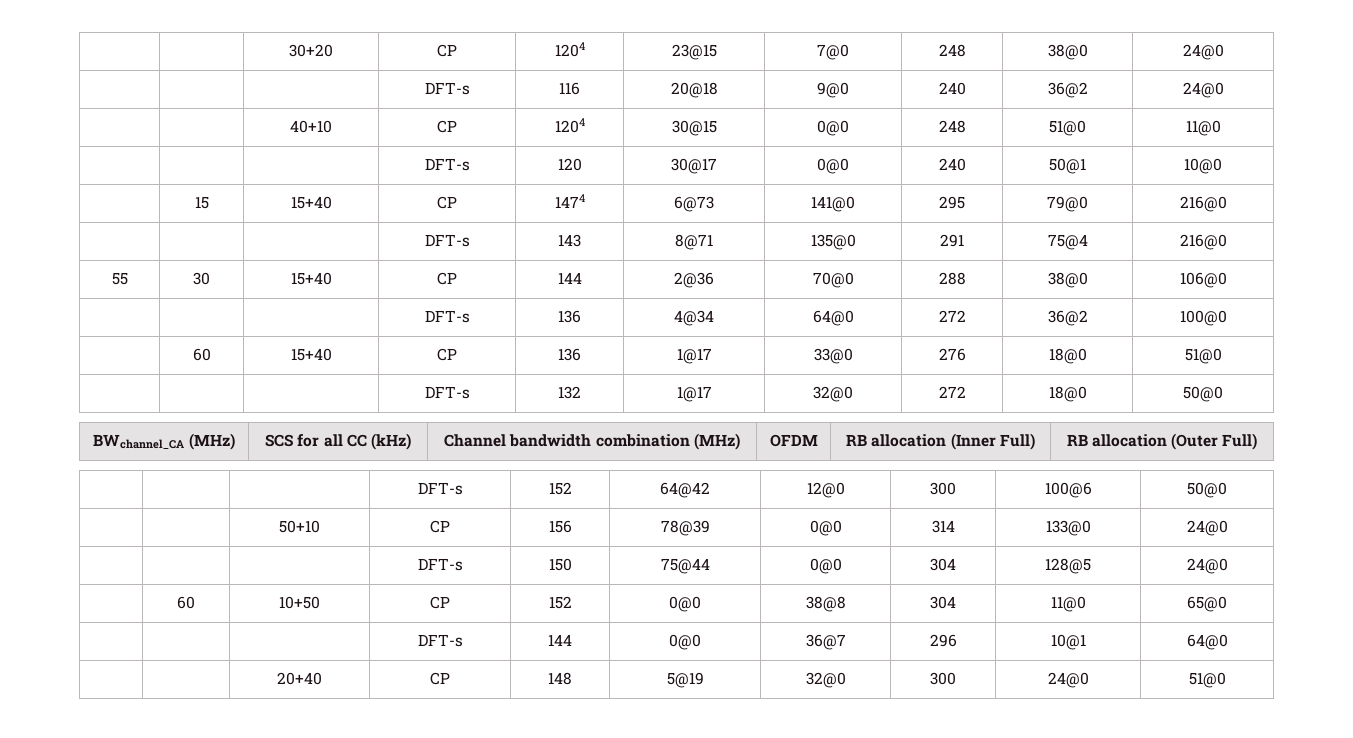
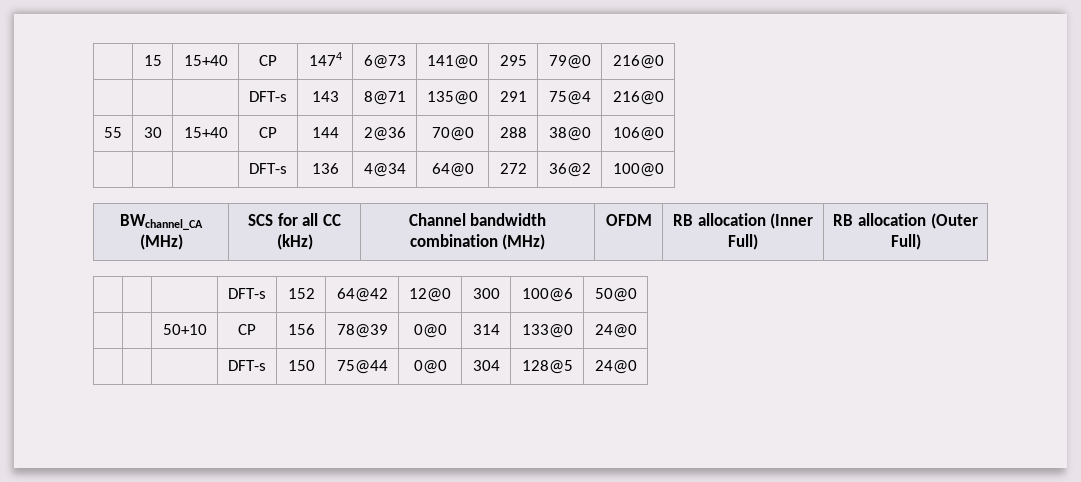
[289,44,333,57] [437,44,457,57] [554,42,585,57] [671,44,717,60] [817,44,849,60] [938,44,966,57] [1047,44,1088,60] [1182,44,1224,60] [424,82,470,95] [559,82,580,95] [670,82,718,98] [817,82,849,98] [938,82,966,95] [1047,82,1088,98] [1182,82,1224,98] [290,120,332,133] [437,120,457,133] [554,118,585,133] [671,120,717,136] [817,120,849,136] [938,120,966,133] [1049,120,1086,136] [1185,120,1221,136] [424,158,470,171] [557,158,582,171] [671,158,717,174] [817,158,849,174] [938,158,966,171] [1049,158,1086,174] [1184,158,1222,174] | | 30+20 | CP | 1204 | 23@15 | 7@0 | 248 | 38@0 | 24@0 // | | | DFT-s | 116 | 20@18 | 9@0 | 240 | 36@2 | 24@0 // | | 40+10 | CP | 1204 | 30@15 | 0@0 | 248 | 51@0 | 11@0 // | | | DFT-s | 120 | 30@17 | 0@0 | 240 | 50@1 | 10@0 // | -> (143, 60) |
[192,348,211,361] [290,348,332,361] [437,348,457,361] [558,348,581,361] [676,348,712,364] [813,348,853,364] [938,348,966,361] [1048,348,1087,364] [1184,348,1222,364] [424,386,470,399] [558,386,581,399] [676,386,712,402] [813,386,853,402] [938,386,966,398] [1048,386,1087,402] [1183,386,1223,402] // | 60 | 15+40 | CP | 136 | 1@17 | 33@0 | 276 | 18@0 | 51@0 // | | | DFT-s | 132 | 1@17 | 32@0 | 272 | 18@0 | 50@0 -> (664, 170) none
[177,596,195,609] [279,596,320,609] [430,596,450,609] [548,596,572,609] [669,596,701,612] [805,596,846,612] [930,596,956,609] [1050,596,1086,612] [1187,596,1227,612] [417,634,463,647] [548,634,572,646] [669,634,701,650] [805,634,846,650] [929,634,957,647] [1050,634,1086,650] [1186,634,1228,650] [277,672,322,685] [430,672,450,685] [548,672,572,685] [666,672,704,688] [805,672,846,688] [930,672,956,685] [1047,672,1089,688] [1188,672,1226,688] // | 60 | 10+50 | CP | 152 | 0@0 | 38@8 | 304 | 11@0 | 65@0 // | | | DFT-s | 144 | 0@0 | 36@7 | 296 | 10@1 | 64@0 // | | 20+40 | CP | 148 | 5@19 | 32@0 | 300 | 24@0 | 51@0 -> (637, 367) none

